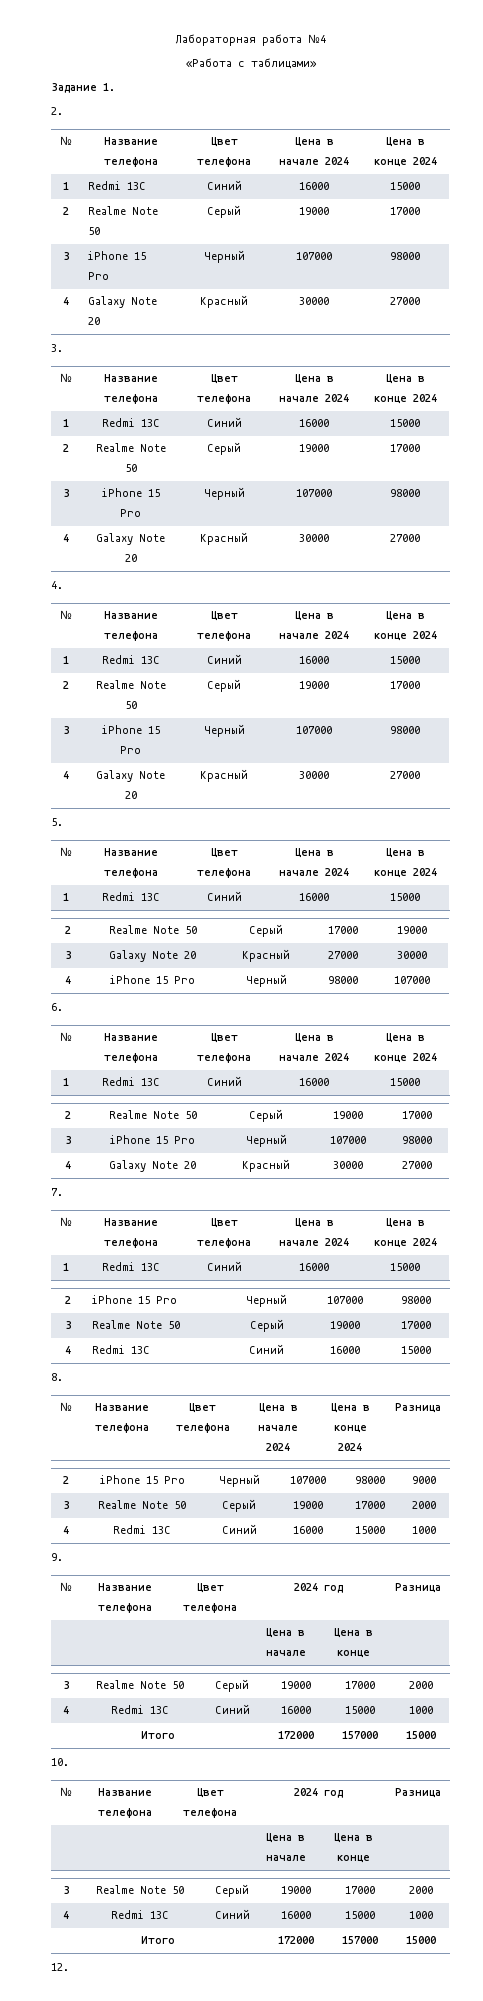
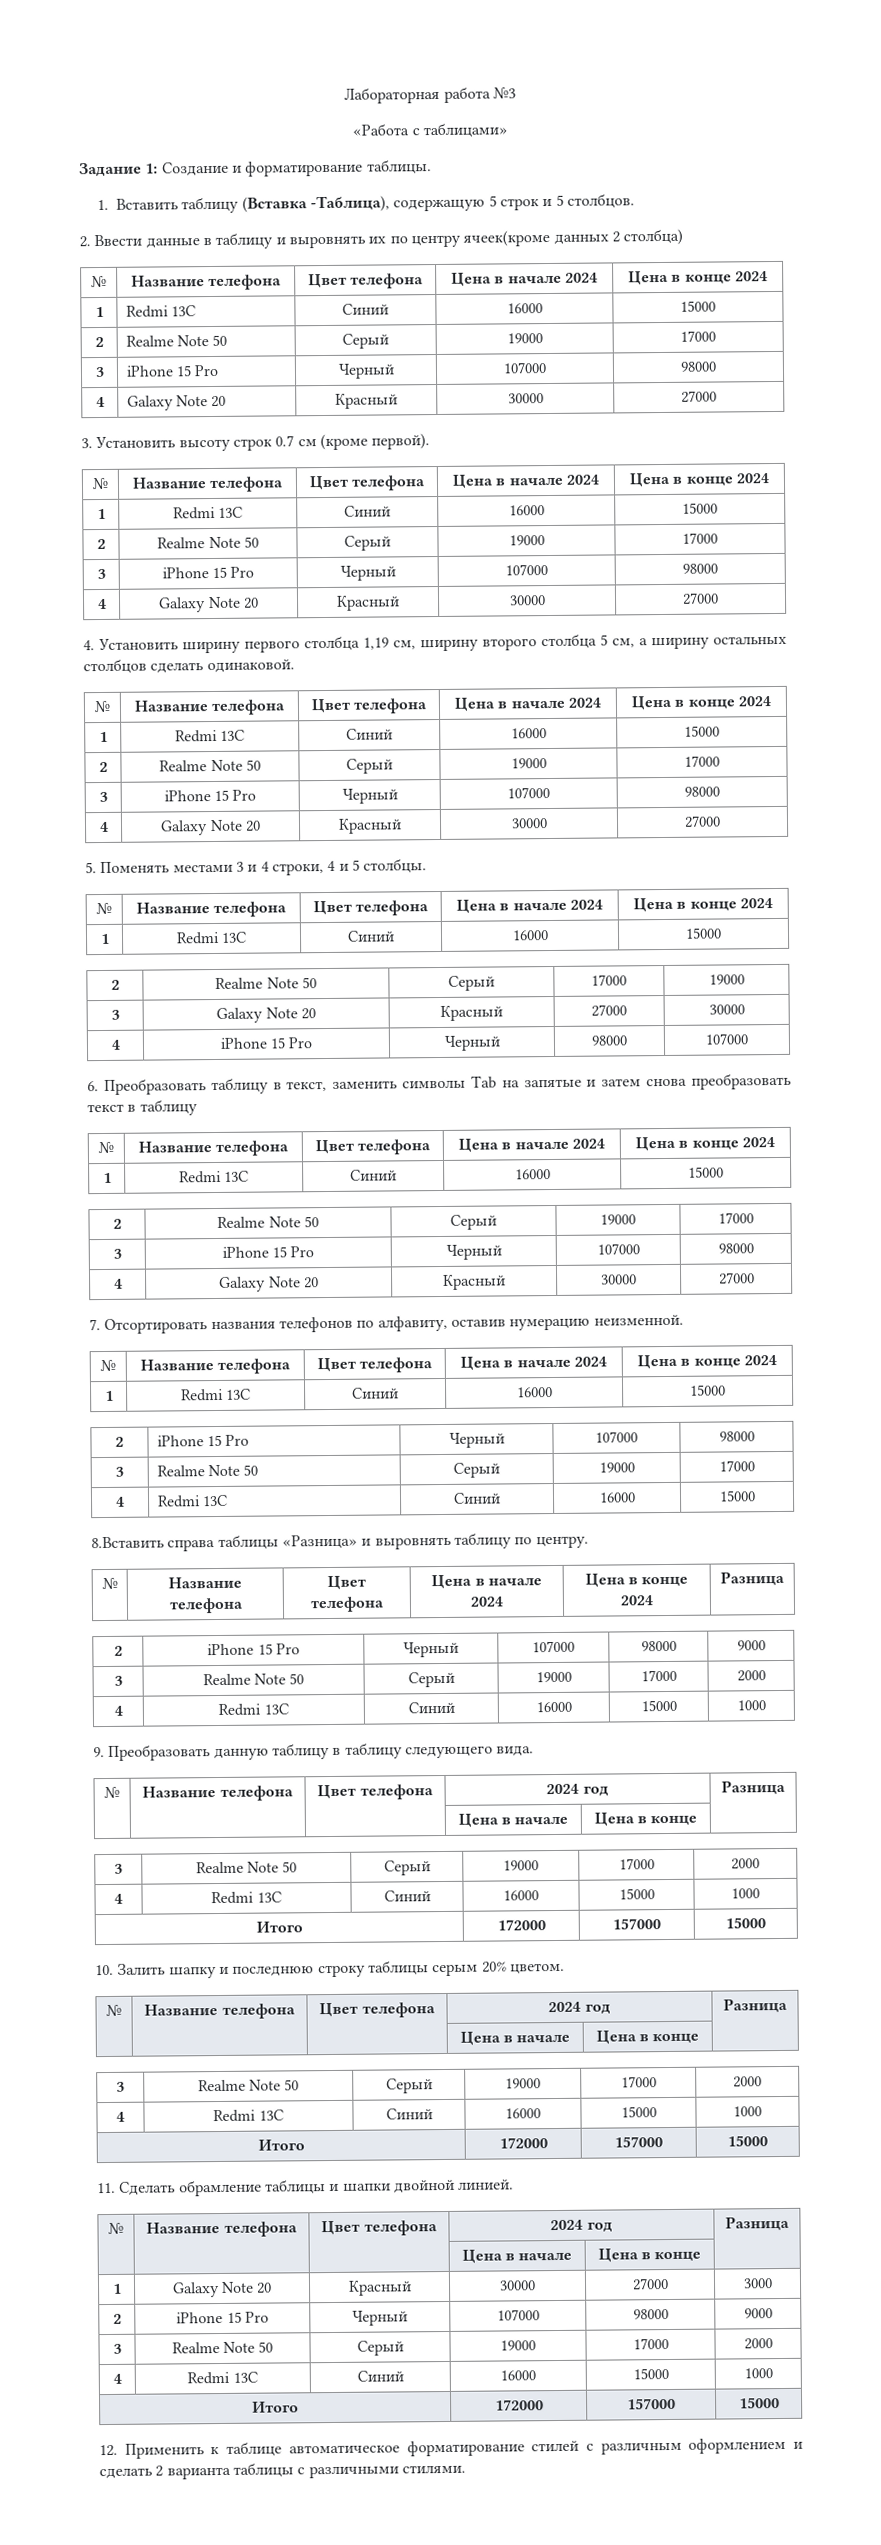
[307,34,326,43] №4 -> [492,87,516,100] №3
[103,83,115,91] [51,107,63,115] 1. // 2. -> [145,159,432,177] [97,193,635,214] [79,228,684,249] 1: Создание и форматирование таблицы. // 1. Вставить таблицу (Вставка -Таблица), содержащую 5 строк и 5 столбцов. // 2. Ввести данные в таблицу и выровнять их по центру ячеек(кроме данных 2 столбца)
(63, 348) none -> [95,433,431,452] Установить высоту строк 0.7 см (кроме первой).
(63, 585) none -> [98,633,787,654] [83,658,295,675] Установить ширину первого столбца 1,19 см, ширину второго столбца 5 см, а ширину остальных столбцов сделать одинаковой.
(63, 822) none -> [100,858,428,876] Поменять местами 3 и 4 строки, 4 и 5 столбцы.
(63, 1007) none -> [103,1072,792,1095] [87,1099,198,1116] Преобразовать таблицу в текст, заменить символы Tab на запятые и затем снова преобразовать текст в таблицу
(63, 1192) none -> [104,1314,684,1334] Отсортировать названия телефонов по алфавиту, оставив нумерацию неизменной.
[51,1373,63,1381] 8. -> [91,1532,589,1552] 8.Вставить справа таблицы «Разница» и выровнять таблицу по центру.
(63, 1557) none -> [108,1742,535,1761] Преобразовать данную таблицу в таблицу следующего вида.
(69, 1762) none -> [117,1960,565,1979] Залить шапку и последнюю строку таблицы серым 20% цветом.
[51,1963,69,1971] 12. -> [97,2179,515,2197] [108,2222,124,2235] [146,2221,298,2237] [321,2220,438,2236] [550,2219,613,2233] [725,2215,790,2232] [461,2249,573,2264] [597,2248,702,2263] [111,2283,122,2294] [171,2281,273,2298] [347,2280,412,2296] [499,2280,536,2291] [631,2278,669,2291] [742,2278,773,2289] [112,2313,122,2324] [176,2311,269,2324] [352,2310,408,2326] [496,2309,540,2321] [632,2309,669,2320] [743,2308,773,2319] [112,2343,122,2354] [171,2341,274,2354] [356,2340,404,2356] [500,2340,536,2351] [632,2338,669,2350] [743,2338,773,2350] [112,2373,122,2384] [187,2371,258,2385] [356,2370,404,2382] [500,2370,536,2381] [632,2368,669,2380] [743,2368,773,2379] [252,2401,299,2413] [494,2399,544,2411] [627,2397,676,2410] [738,2397,780,2409] [99,2437,804,2459] [99,2462,466,2480] 11. Сделать обрамление таблицы и шапки двойной линией. // № | Название телефона | Цвет телефона | 2024 год | Разница // | | | Цена в начале | Цена в конце | // 1 | Galaxy Note 20 | Красный | 30000 | 27000 | 3000 // 2 | iPhone 15 Pro | Черный | 107000 | 98000 | 9000 // 3 | Realme Note 50 | Серый | 19000 | 17000 | 2000 // 4 | Redmi 13C | Синий | 16000 | 15000 | 1000 // Итого | 172000 | 157000 | 15000 // 12. Применить к таблице автоматическое форматирование стилей с различным оформлением и сделать 2 варианта таблицы с различными стилями.

